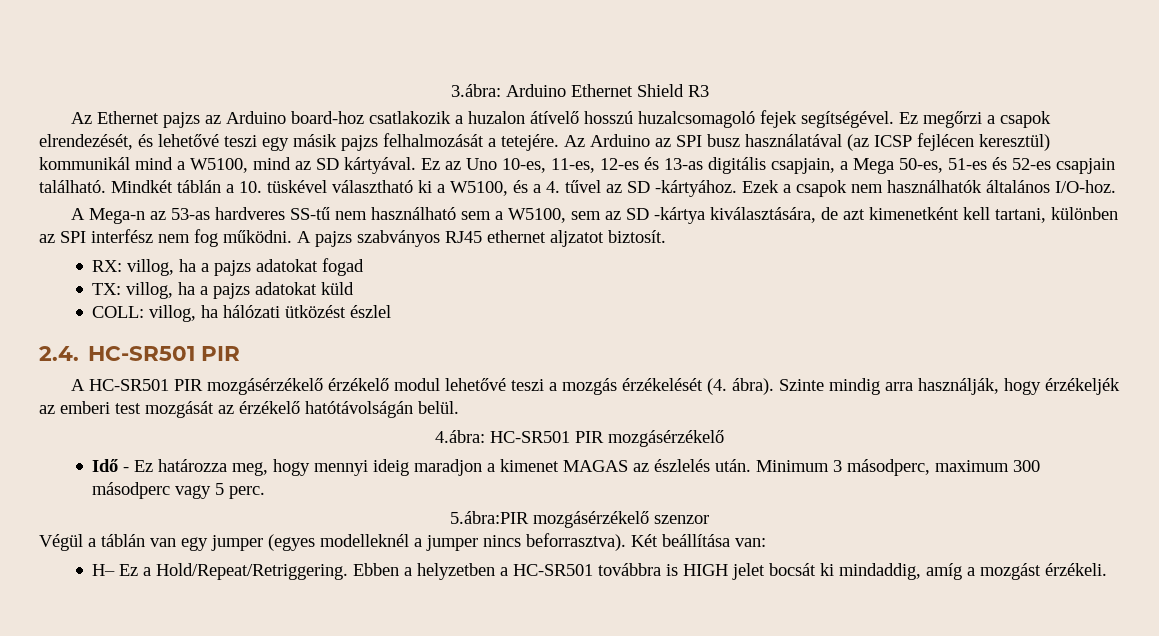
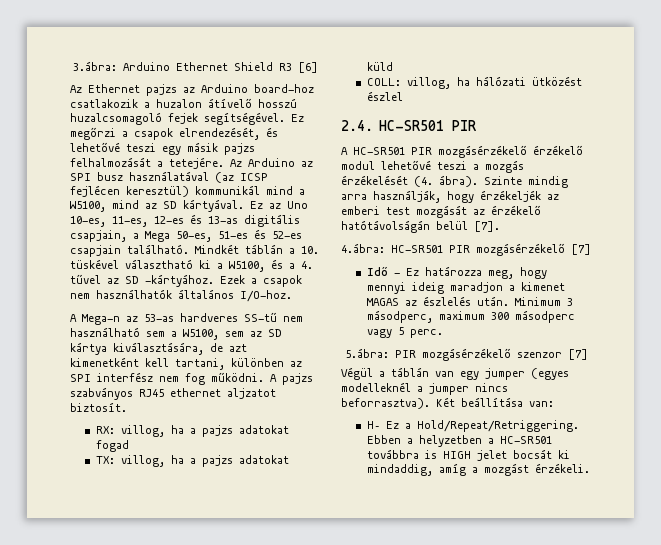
(709, 91) none -> [297,62,318,73] [6]
[653,207,705,224] -kártya -> [70,342,107,355] kártya
[418,401,459,414] belül. -> [436,221,500,232] belül [7].
(724, 438) none -> [571,244,591,255] [7]
[450,511,529,524] 5.ábra:PIR -> [344,348,416,358] 5.ábra: PIR
(709, 519) none -> [567,349,588,360] [7]

